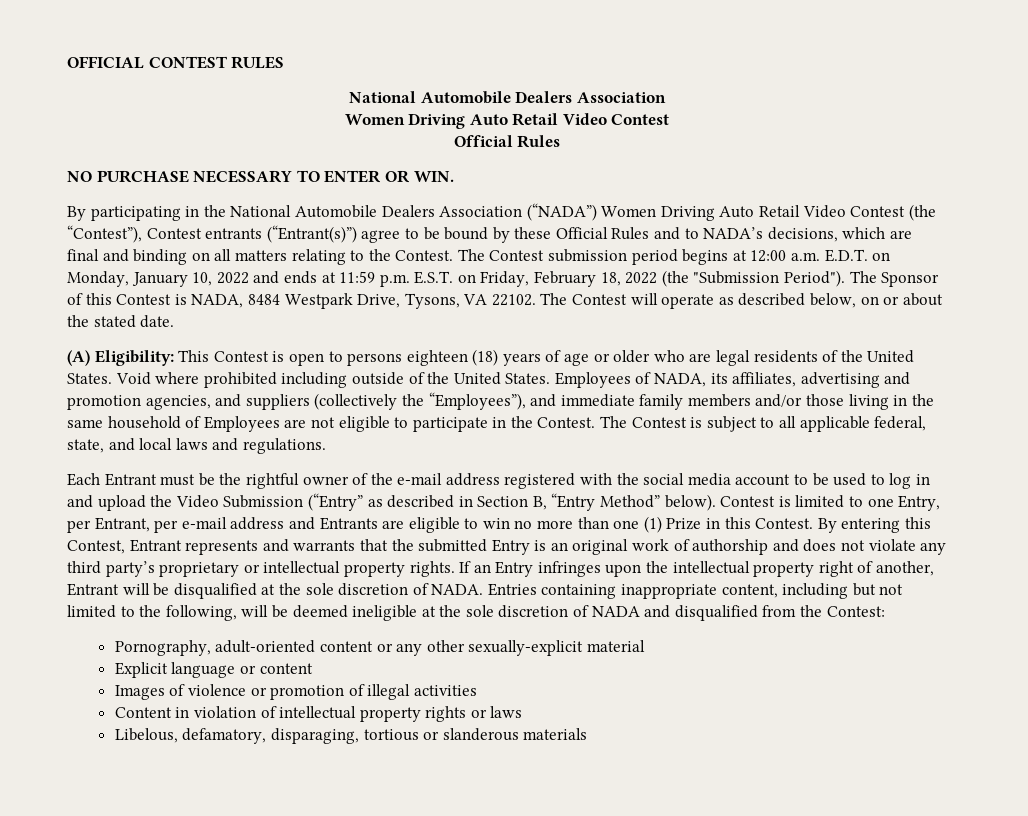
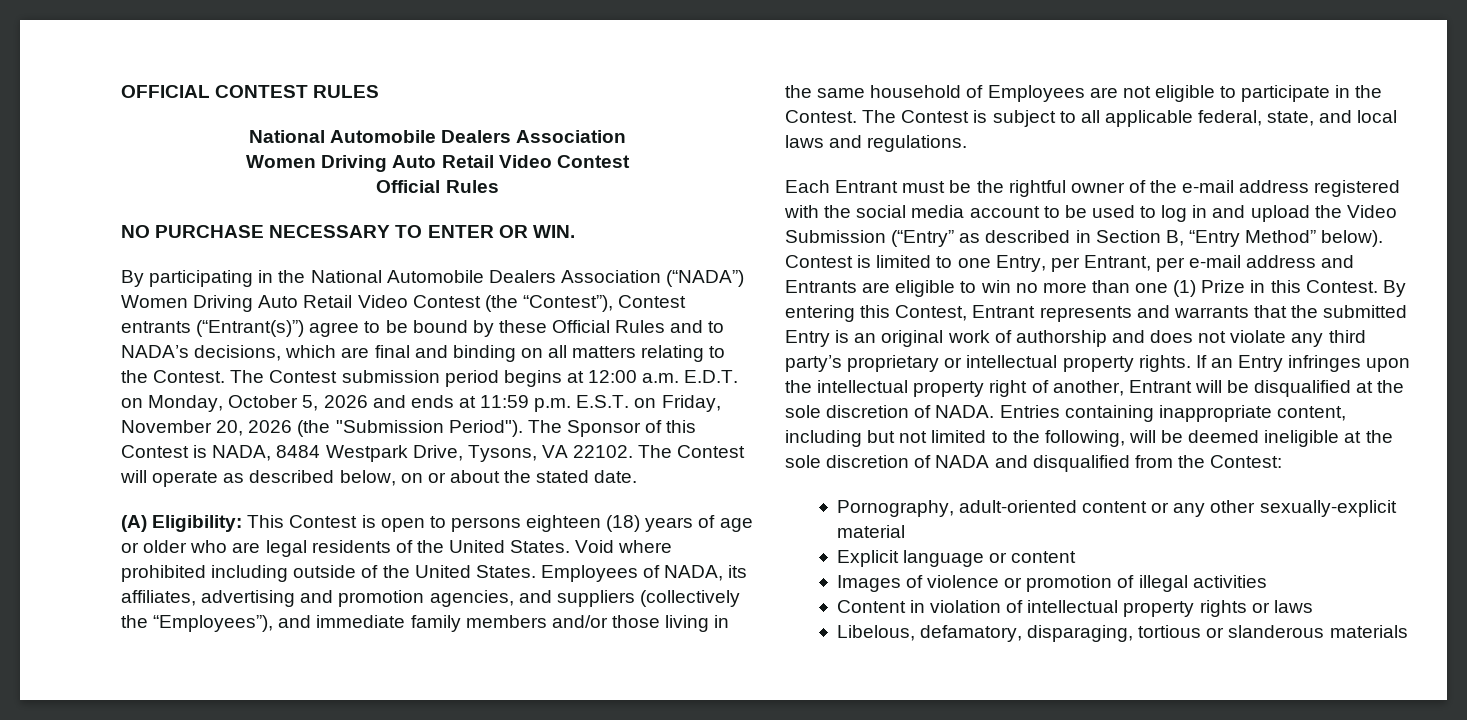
[131,272,249,287] January 10, 2022 -> [228,395,368,411] October 5, 2026
[534,271,658,287] February 18, 2022 -> [121,420,293,436] November 20, 2026

